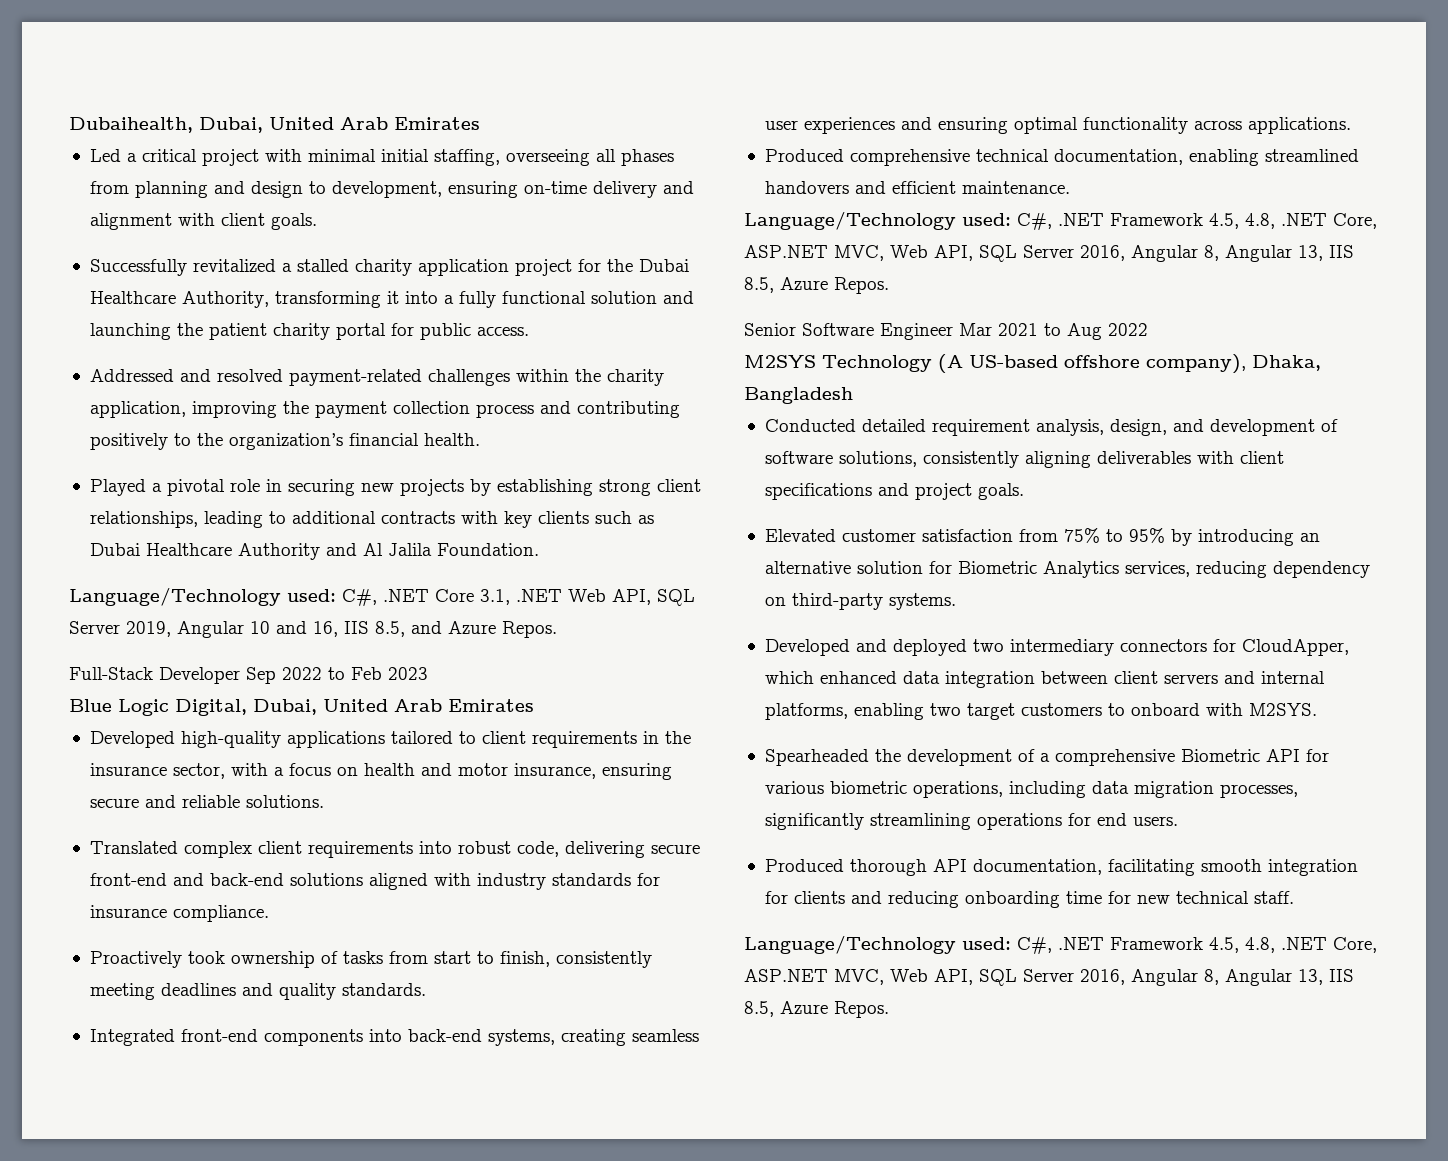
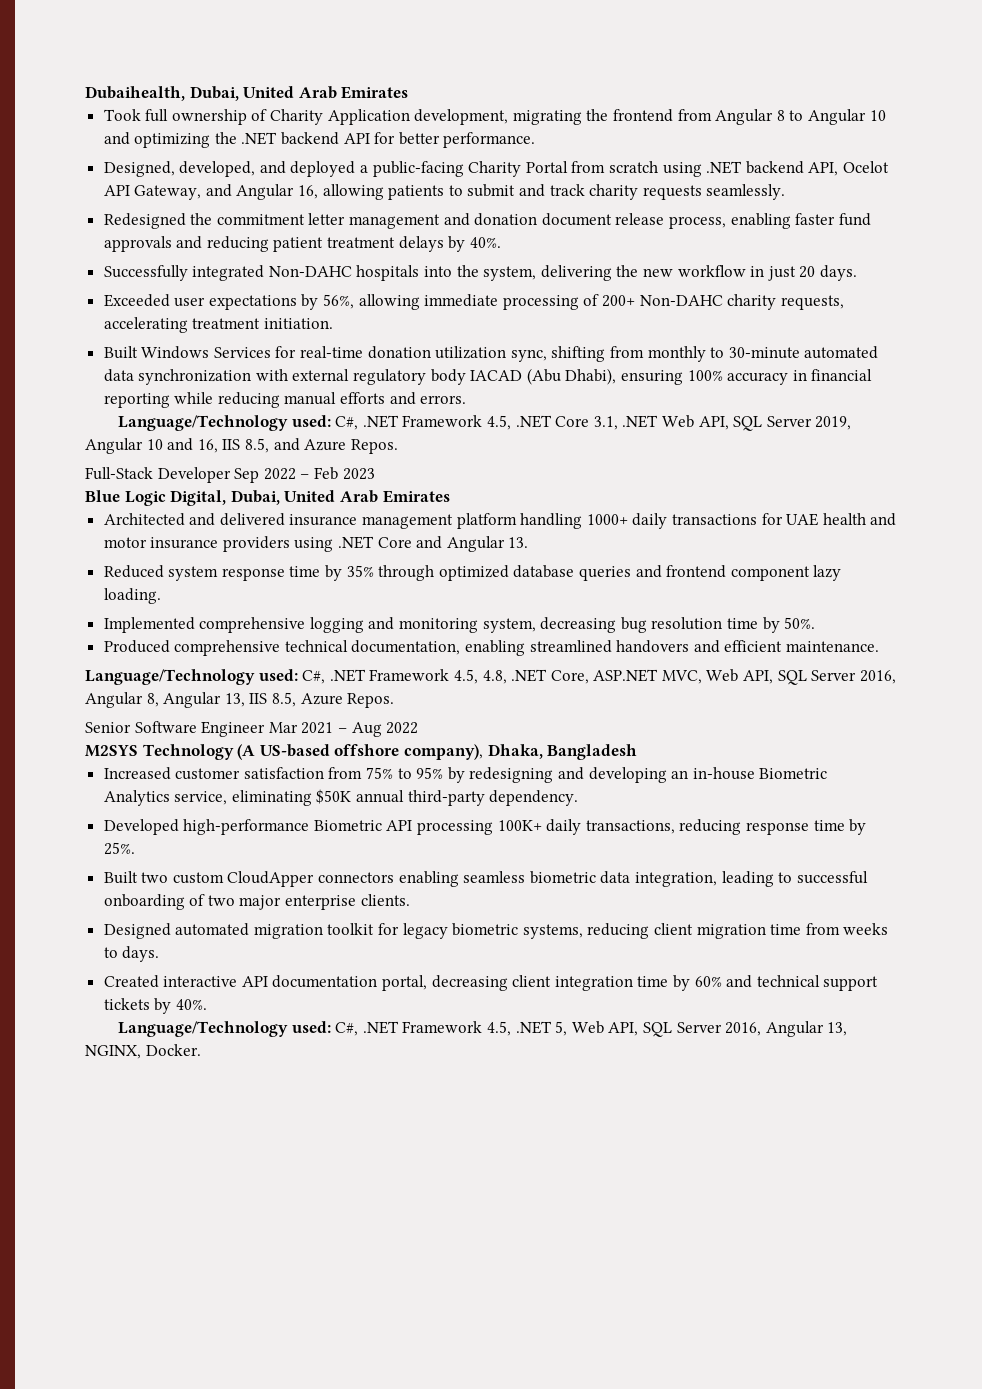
[89,149,674,166] [89,181,694,198] [89,213,317,230] [89,259,689,276] [89,291,694,308] [89,323,529,340] [89,369,664,386] [89,401,680,418] [89,433,480,450] [89,479,701,496] [89,511,654,528] [89,543,539,560] [69,587,429,606] Led a critical project with minimal initial staffing, overseeing all phases from planning and design to development, ensuring on-time delivery and alignment with client goals. // Successfully revitalized a stalled charity application project for the Dubai Healthcare Authority, transforming it into a fully functional solution and launching the patient charity portal for public access. // Addressed and resolved payment-related challenges within the charity application, improving the payment collection process and contributing positively to the organization’s financial health. // Played a pivotal role in securing new projects by establishing strong client relationships, leading to additional contracts with key clients such as Dubai Healthcare Authority and Al Jalila Foundation. // Language/Technology used: C#, .NET -> [103,109,886,125] [103,132,536,148] [103,161,889,177] [103,184,786,200] [103,213,871,229] [103,236,501,252] [103,265,857,281] [103,294,844,310] [103,317,333,333] [103,346,879,362] [103,368,873,385] [103,392,467,408] [118,415,552,431] Took full ownership of Charity Application development, migrating the frontend from Angular 8 to Angular 10 and optimizing the .NET backend API for better performance. // Designed, developed, and deployed a public-facing Charity Portal from scratch using .NET backend API, Ocelot API Gateway, and Angular 16, allowing patients to submit and track charity requests seamlessly. // Redesigned the commitment letter management and donation document release process, enabling faster fund approvals and reducing patient treatment delays by 40%. // Successfully integrated Non-DAHC hospitals into the system, delivering the new workflow in just 20 days. // Exceeded user expectations by 56%, allowing immediate processing of 200+ Non-DAHC charity requests, accelerating treatment initiation. // Built Windows Services for real-time donation utilization sync, shifting from monthly to 30-minute automated data synchronization with external regulatory body IACAD (Abu Dhabi), ensuring 100% accuracy in financial reporting while reducing manual efforts and errors. // Language/Technology used: C#, .NET Framework 4.5, .NET
[328,667,345,680] to -> [300,474,310,479] –
[89,731,691,748] [89,763,672,780] [89,795,324,808] [89,841,700,858] [89,873,660,890] [89,905,269,922] [89,951,652,968] [89,983,426,1000] [89,1029,699,1046] [764,117,1351,134] Developed high-quality applications tailored to client requirements in the insurance sector, with a focus on health and motor insurance, ensuring secure and reliable solutions. // Translated complex client requirements into robust code, delivering secure front-end and back-end solutions aligned with industry standards for insurance compliance. // Proactively took ownership of tasks from start to finish, consistently meeting deadlines and quality standards. // Integrated front-end components into back-end systems, creating seamless user experiences and ensuring optimal functionality across applications. -> [103,513,897,529] [103,536,529,552] [103,565,842,581] [103,588,161,604] [103,617,816,633] Architected and delivered insurance management platform handling 1000+ daily transactions for UAE health and motor insurance providers using .NET Core and Angular 13. // Reduced system response time by 35% through optimized database queries and frontend component lazy loading. // Implemented comprehensive logging and monitoring system, decreasing bug resolution time by 50%.
[1044,323,1061,336] to -> [337,728,347,733] –
[764,419,1338,436] [764,451,1284,468] [764,483,1024,500] [764,529,836,542] Conducted detailed requirement analysis, design, and development of software solutions, consistently aligning deliverables with client specifications and project goals. // Elevated -> [103,767,171,780] Increased
[1197,529,1320,546] [764,561,1370,578] [764,593,956,610] [764,639,1349,656] [764,671,1325,688] [764,703,1317,720] [764,749,1329,766] [764,781,1298,798] [764,813,1178,830] [764,859,1358,876] [764,891,1294,908] [744,935,1377,954] [744,969,1354,986] [744,1001,889,1018] introducing an alternative solution for Biometric Analytics services, reducing dependency on third-party systems. // Developed and deployed two intermediary connectors for CloudApper, which enhanced data integration between client servers and internal platforms, enabling two target customers to onboard with M2SYS. // Spearheaded the development of a comprehensive Biometric API for various biometric operations, including data migration processes, significantly streamlining operations for end users. // Produced thorough API documentation, facilitating smooth integration for clients and reducing onboarding time for new technical staff. // Language/Technology used: C#, .NET Framework 4.5, 4.8, .NET Core, ASP.NET MVC, Web API, SQL Server 2016, Angular 8, Angular 13, IIS 8.5, Azure Repos. -> [469,767,828,783] [103,789,579,806] [103,819,867,835] [103,842,135,855] [103,871,868,887] [103,894,410,910] [103,923,889,939] [103,946,160,962] [103,975,879,991] [103,998,207,1014] [118,1021,848,1037] [85,1044,201,1059] redesigning and developing an in-house Biometric Analytics service, eliminating $50K annual third-party dependency. // Developed high-performance Biometric API processing 100K+ daily transactions, reducing response time by 25%. // Built two custom CloudApper connectors enabling seamless biometric data integration, leading to successful onboarding of two major enterprise clients. // Designed automated migration toolkit for legacy biometric systems, reducing client migration time from weeks to days. // Created interactive API documentation portal, decreasing client integration time by 60% and technical support tickets by 40%. // Language/Technology used: C#, .NET Framework 4.5, .NET 5, Web API, SQL Server 2016, Angular 13, NGINX, Docker.

